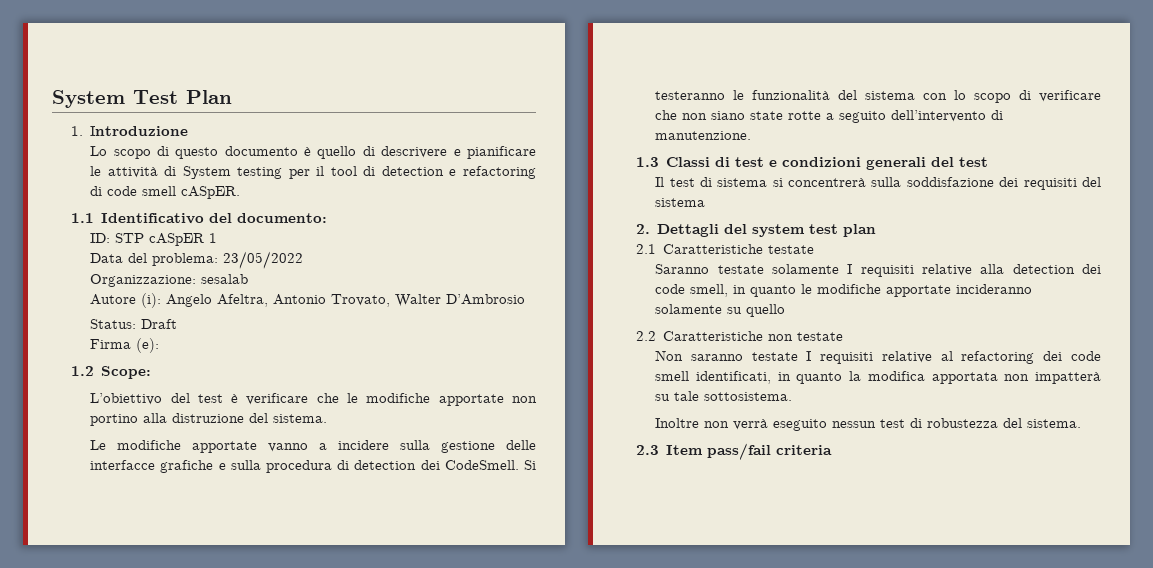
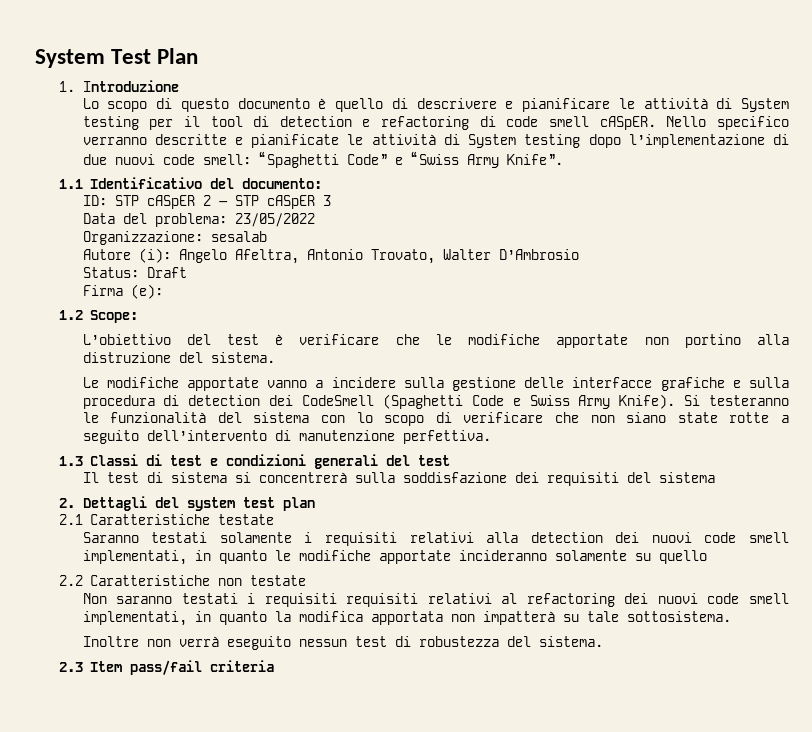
(241, 192) none -> [666,116,789,130] [82,134,790,148] [82,151,563,168] Nello specifico verranno descritte e pianificate le attività di System testing dopo l’implementazione di due nuovi code smell: “Spaghetti Code” e “Swiss Army Knife”.
[209,233,218,243] 1 -> [202,195,331,209] 2 – STP cASpER 3
[444,460,519,470] CodeSmell. -> [302,394,676,409] CodeSmell (Spaghetti Code e Swiss Army Knife).
[655,131,752,140] manutenzione. -> [298,430,491,444] manutenzione perfettiva.
[717,264,1101,277] [655,284,729,297] testate solamente I requisiti relative alla detection dei code smell, -> [151,532,789,546] [82,550,187,565] testati solamente i requisiti relativi alla detection dei nuovi code smell implementati,
[751,351,932,364] testate I requisiti relative -> [181,593,492,607] testati i requisiti requisiti relativi
[1071,351,1101,361] [655,371,771,384] code smell identificati, -> [657,593,790,604] [82,611,187,626] nuovi code smell implementati,

